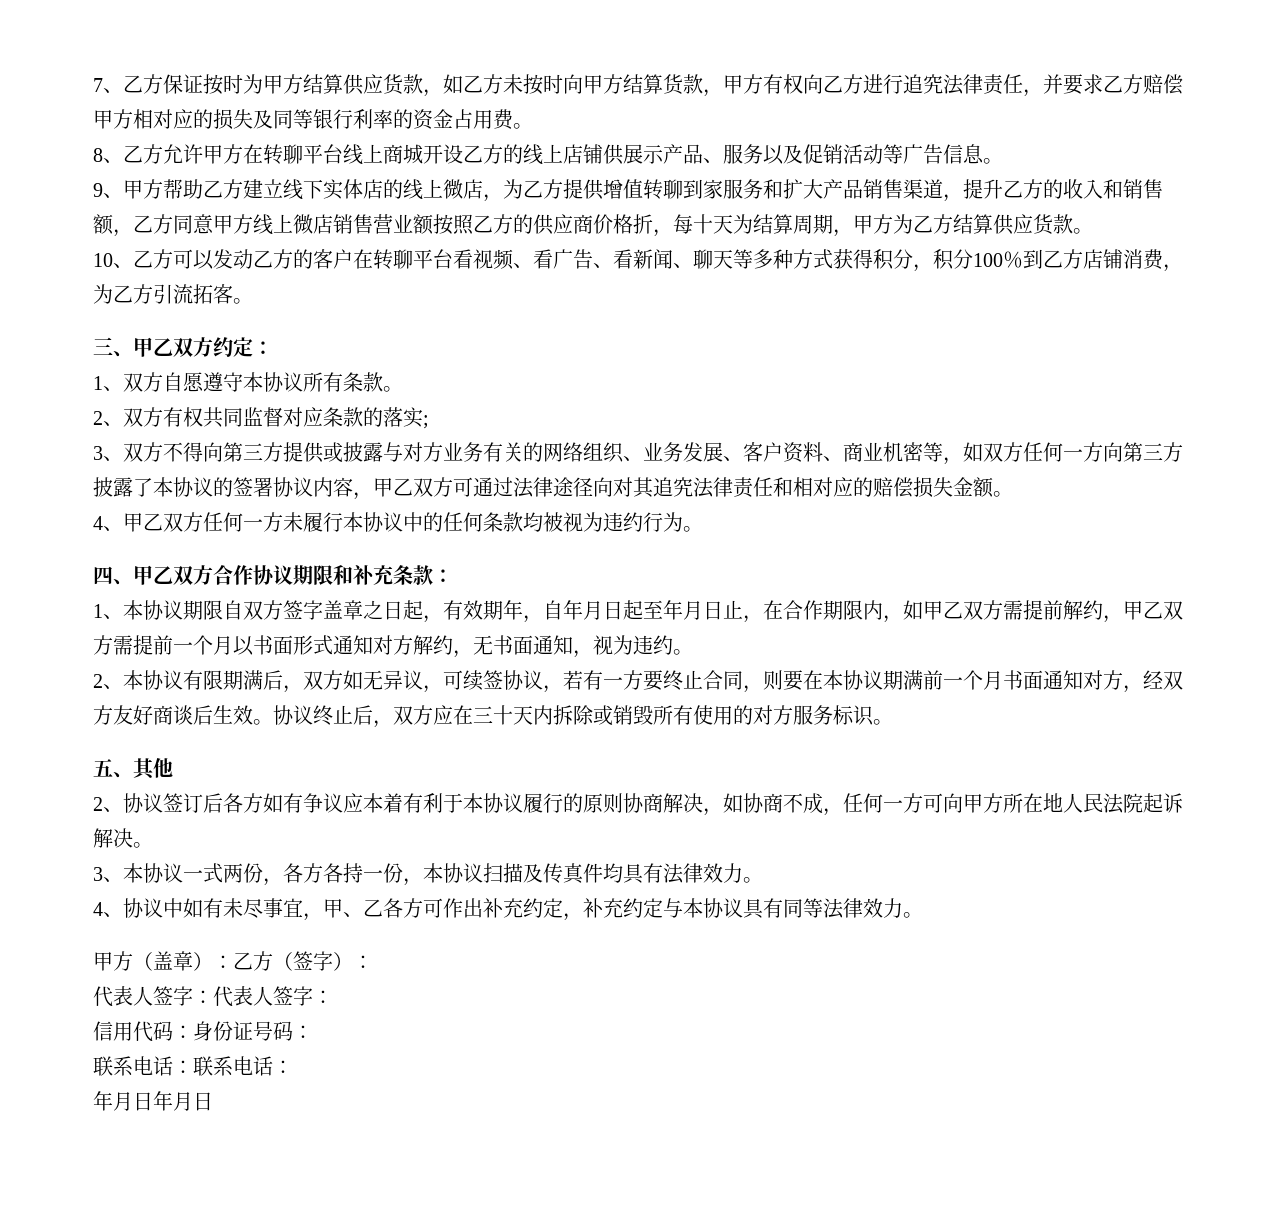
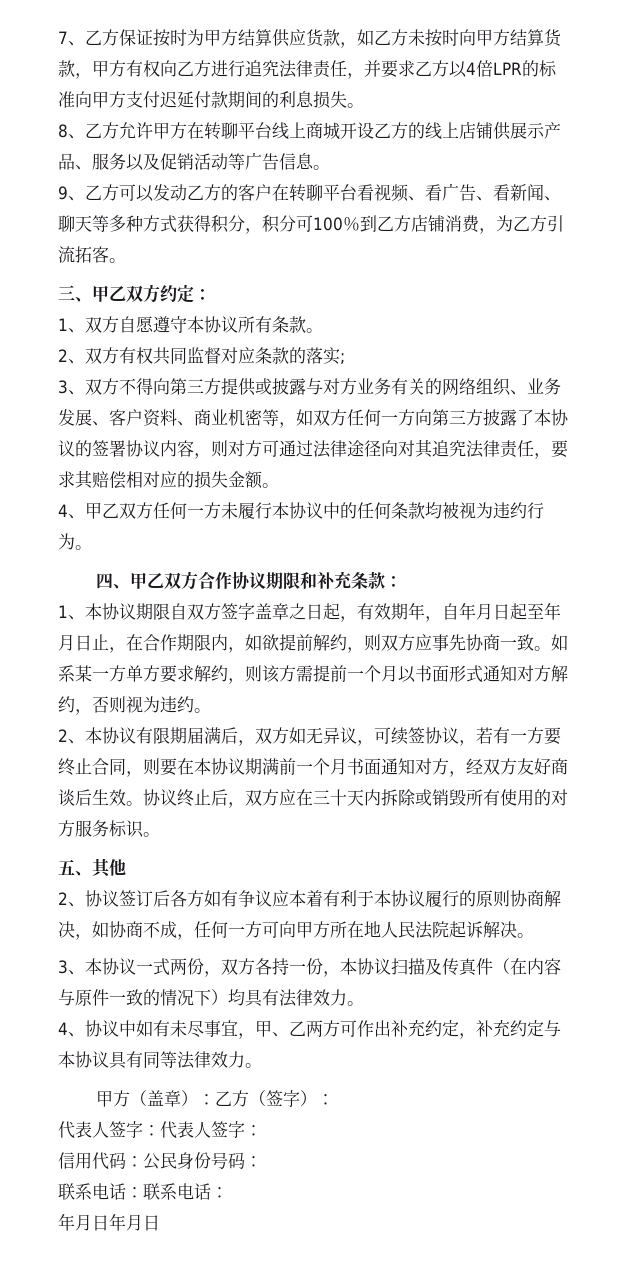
[1143,74,1183,95] [93,109,514,130] 赔偿甲方相对应的损失及同等银行利率的资金占用费 -> [449,60,557,78] [58,91,347,109] 以4倍LPR的标准向甲方支付迟延付款期间的利息损失
[123,179,1163,202] [93,214,1093,237] [93,253,133,268] 甲方帮助乙方建立线下实体店的线上微店，为乙方提供增值转聊到家服务和扩大产品销售渠道，提升乙方的收入和销售额，乙方同意甲方线上微店销售营业额按照乙方的供应商价格折，每十天为结算周期，甲方为乙方结算供应货款。 // 10、 -> (85, 198) none
(973, 259) none -> [296,215,313,232] 可
[373,478,433,497] 甲乙双 -> [211,440,245,457] 则对
[773,477,913,498] 和相对应的赔偿 -> [534,440,568,459] [58,470,194,489] ，要求其赔偿相对应的
[923,600,1183,623] 甲乙双方需提前解约，甲乙双 -> [262,634,568,653] [58,665,280,684] 欲提前解约，则双方应事先协商一致。如系某一方单方要求解约，则该
[473,635,593,658] 无书面通知， -> [92,696,126,713] 否则
(243, 680) none -> [187,727,204,744] 届
[283,863,303,883] 各 -> [221,959,238,975] 双
(603, 873) none -> [493,958,561,975] [58,989,228,1006] （在内容与原件一致的情况下）
[383,898,403,918] 各 -> [306,1020,323,1037] 两
[193,1021,253,1041] 身份证 -> [143,1152,211,1170] 公民身份

